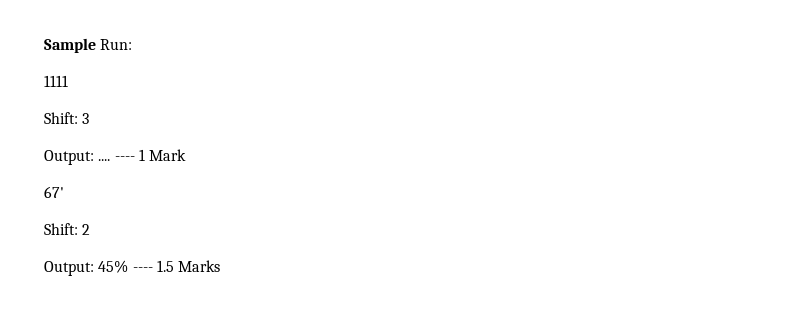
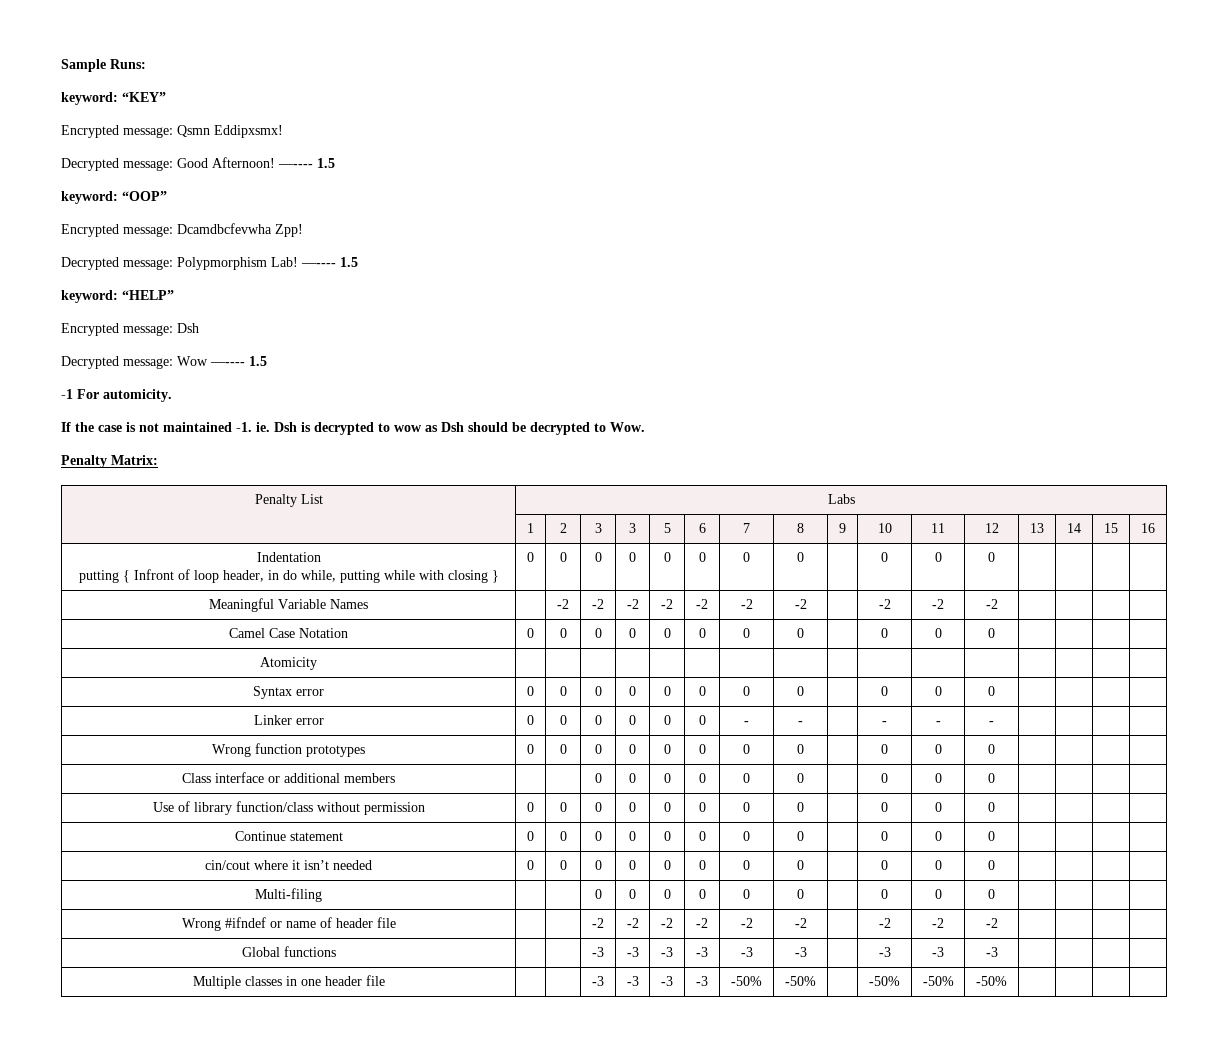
[100,39,133,50] [44,75,68,87] [44,112,90,124] [44,149,187,165] [44,186,64,198] [44,223,91,235] [44,260,221,276] Run: // 1111 // Shift: 3 // Output: .... ---- 1 Mark // 67' // Shift: 2 // Output: 45% ---- 1.5 Marks -> [110,59,146,69] [61,92,166,105] [61,125,283,138] [61,157,335,171] [61,191,167,204] [61,223,303,237] [61,257,358,270] [61,290,174,303] [61,323,199,336] [61,356,267,369] [61,389,172,402] [61,422,645,435] [61,455,158,468] [254,494,323,507] [827,494,855,504] [527,523,534,533] [559,523,567,533] [594,523,602,533] [629,523,636,533] [663,523,671,533] [698,523,706,533] [743,523,750,533] [797,523,804,533] [839,523,846,533] [877,523,892,533] [931,523,945,533] [984,523,999,533] [1030,523,1044,533] [1067,523,1081,533] [1104,523,1118,533] [1141,523,1155,533] [256,552,321,562] [78,569,499,583] [527,552,534,562] [559,552,567,562] [594,552,602,562] [629,552,636,562] [663,552,671,562] [698,552,706,562] [743,552,750,562] [797,552,804,562] [881,552,888,562] [934,552,942,562] [988,552,995,562] [209,598,368,612] [557,599,569,609] [592,599,604,609] [626,599,639,609] [661,599,673,609] [696,599,708,609] [740,599,753,609] [794,599,807,609] [878,599,891,609] [932,599,944,609] [985,599,998,609] [229,628,348,638] [527,628,534,638] [559,628,567,638] [594,628,602,638] [629,628,636,638] [663,628,671,638] [698,628,706,638] [743,628,750,638] [797,628,804,638] [881,628,888,638] [934,628,942,638] [988,628,995,638] [260,657,317,670] [253,686,324,699] [527,686,534,696] [559,686,567,696] [594,686,602,696] [629,686,636,696] [663,686,671,696] [698,686,706,696] [743,686,750,696] [797,686,804,696] [881,686,888,696] [934,686,942,696] [988,686,995,696] [253,715,324,725] [527,715,534,725] [559,715,567,725] [594,715,602,725] [629,715,636,725] [663,715,671,725] [698,715,706,725] [744,721,749,725] [798,721,803,725] [882,721,887,725] [935,721,941,725] [989,721,994,725] [212,743,365,757] [527,744,534,754] [559,744,567,754] [594,744,602,754] [629,744,636,754] [663,744,671,754] [698,744,706,754] [743,744,750,754] [797,744,804,754] [881,744,888,754] [934,744,942,754] [988,744,995,754] [182,772,395,783] [594,773,602,783] [629,773,636,783] [663,773,671,783] [698,773,706,783] [743,773,750,783] [797,773,804,783] [881,773,888,783] [934,773,942,783] [988,773,995,783] [152,801,425,815] [527,802,534,812] [559,802,567,812] [594,802,602,812] [629,802,636,812] [663,802,671,812] [698,802,706,812] [743,802,750,812] [797,802,804,812] [881,802,888,812] [934,802,942,812] [988,802,995,812] [234,831,343,841] [527,831,534,841] [559,831,567,841] [594,831,602,841] [629,831,636,841] [663,831,671,841] [698,831,706,841] [743,831,750,841] [797,831,804,841] [881,831,888,841] [934,831,942,841] [988,831,995,841] [205,860,372,870] [527,860,534,870] [559,860,567,870] [594,860,602,870] [629,860,636,870] [663,860,671,870] [698,860,706,870] [743,860,750,870] [797,860,804,870] [881,860,888,870] [934,860,942,870] [988,860,995,870] [255,888,322,902] [594,889,602,899] [629,889,636,899] [663,889,671,899] [698,889,706,899] [743,889,750,899] [797,889,804,899] [881,889,888,899] [934,889,942,899] [988,889,995,899] [181,917,396,931] [592,918,604,928] [626,918,639,928] [661,918,673,928] [696,918,708,928] [740,918,753,928] [794,918,807,928] [878,918,891,928] [932,918,944,928] [985,918,998,928] [241,946,336,957] [592,947,604,957] [626,947,639,957] [661,947,673,957] [696,947,708,957] [740,947,753,957] [794,947,807,957] [878,947,891,957] [932,947,944,957] [985,947,998,957] [192,975,385,989] [592,976,604,986] [626,976,639,986] [661,976,673,986] [696,976,708,986] [731,976,762,986] [785,976,816,986] [869,976,900,986] [922,976,954,986] [976,976,1007,986] Runs: // keyword: “KEY” // Encrypted message: Qsmn Eddipxsmx! // Decrypted message: Good Afternoon! —---- 1.5 // keyword: “OOP” // Encrypted message: Dcamdbcfevwha Zpp! // Decrypted message: Polypmorphism Lab! —---- 1.5 // keyword: “HELP” // Encrypted message: Dsh // Decrypted message: Wow —---- 1.5 // -1 For automicity. // If the case is not maintained -1. ie. Dsh is decrypted to wow as Dsh should be decrypted to Wow. // Penalty Matrix: // Penalty List | Labs // | 1 | 2 | 3 | 3 | 5 | 6 | 7 | 8 | 9 | 10 | 11 | 12 | 13 | 14 | 15 | 16 // Indentation // putting { Infront of loop header, in do while, putting while with closing } | 0 | 0 | 0 | 0 | 0 | 0 | 0 | 0 | | 0 | 0 | 0 | | | | // Meaningful Variable Names | | -2 | -2 | -2 | -2 | -2 | -2 | -2 | | -2 | -2 | -2 | | | | // Camel Case Notation | 0 | 0 | 0 | 0 | 0 | 0 | 0 | 0 | | 0 | 0 | 0 | | | | // Atomicity | | | | | | | | | | | | | | | | // Syntax error | 0 | 0 | 0 | 0 | 0 | 0 | 0 | 0 | | 0 | 0 | 0 | | | | // Linker error | 0 | 0 | 0 | 0 | 0 | 0 | - | - | | - | - | - | | | | // Wrong function prototypes | 0 | 0 | 0 | 0 | 0 | 0 | 0 | 0 | | 0 | 0 | 0 | | | | // Class interface or additional members | | | 0 | 0 | 0 | 0 | 0 | 0 | | 0 | 0 | 0 | | | | // Use of library function/class without permission | 0 | 0 | 0 | 0 | 0 | 0 | 0 | 0 | | 0 | 0 | 0 | | | | // Continue statement | 0 | 0 | 0 | 0 | 0 | 0 | 0 | 0 | | 0 | 0 | 0 | | | | // cin/cout where it isn’t needed | 0 | 0 | 0 | 0 | 0 | 0 | 0 | 0 | | 0 | 0 | 0 | | | | // Multi-filing | | | 0 | 0 | 0 | 0 | 0 | 0 | | 0 | 0 | 0 | | | | // Wrong #ifndef or name of header file | | | -2 | -2 | -2 | -2 | -2 | -2 | | -2 | -2 | -2 | | | | // Global functions | | | -3 | -3 | -3 | -3 | -3 | -3 | | -3 | -3 | -3 | | | | // Multiple classes in one header file | | | -3 | -3 | -3 | -3 | -50% | -50% | | -50% | -50% | -50% | | | |

